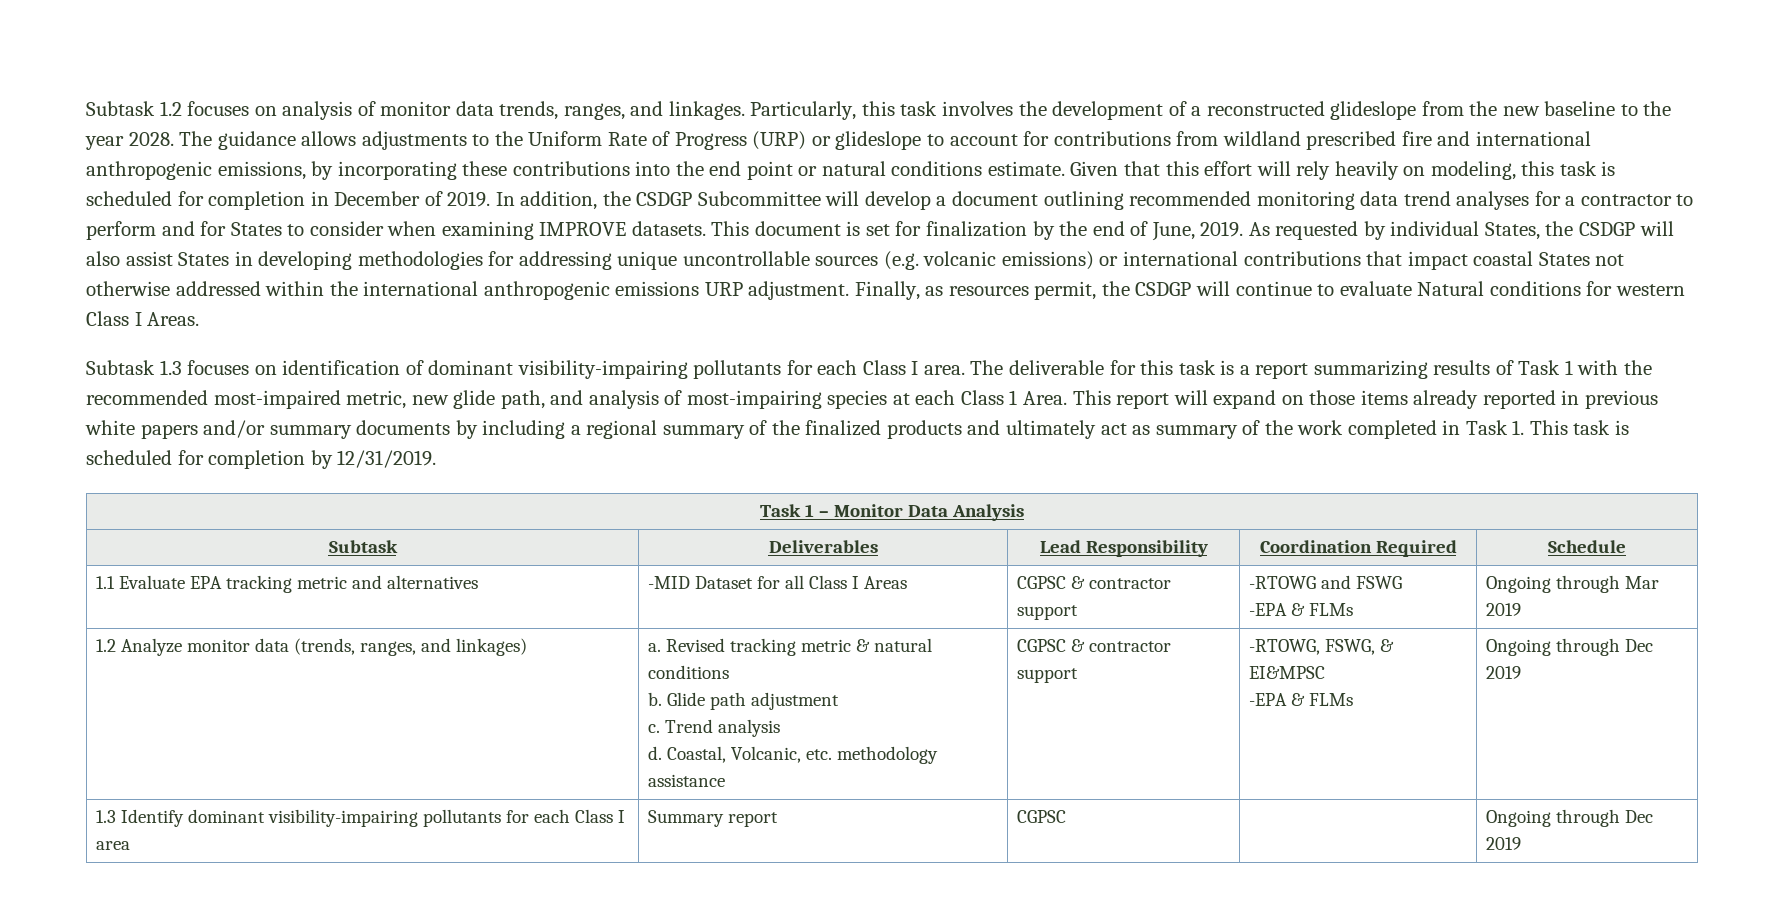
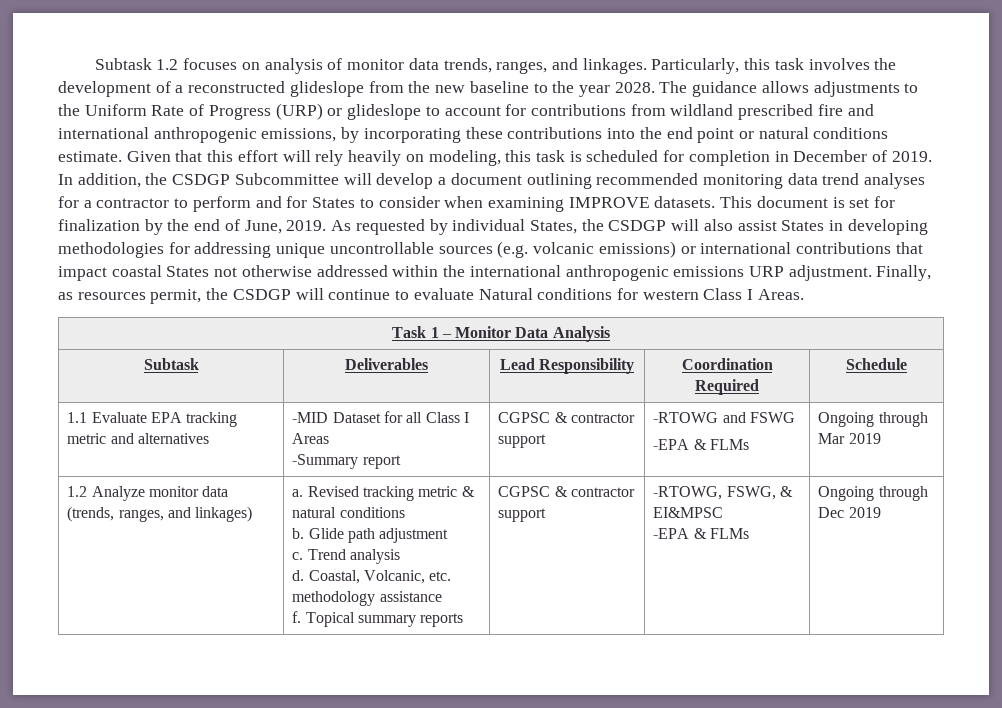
[86,360,1652,379] [86,390,1658,409] [85,420,1629,439] [86,450,437,469] // Subtask 1.3 focuses on identification of dominant visibility-impairing pollutants for each Class I area. The deliverable for this task is a report summarizing results of Task 1 with the recommended most-impaired metric, new glide path, and analysis of most-impairing species at each Class 1 Area. This report will expand on those items already reported in previous white papers and/or summary documents by including a regional summary of the finalized products and ultimately act as summary of the work completed in Task 1. This task is scheduled for completion by 12/31/2019. -> (804, 294) none
(907, 582) none -> [292,454,401,469] // -Summary report
(725, 780) none -> [292,611,464,627] // f. Topical summary reports
[95,809,625,827] [95,841,130,850] [647,810,778,827] [1016,810,1066,823] [1485,809,1653,827] [1485,837,1521,850] // 1.3 Identify dominant visibility-impairing pollutants for each Class I area | Summary report | CGPSC | | Ongoing through Dec 2019 -> (881, 512) none

